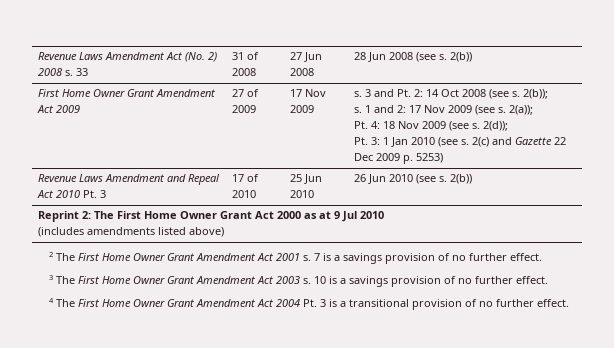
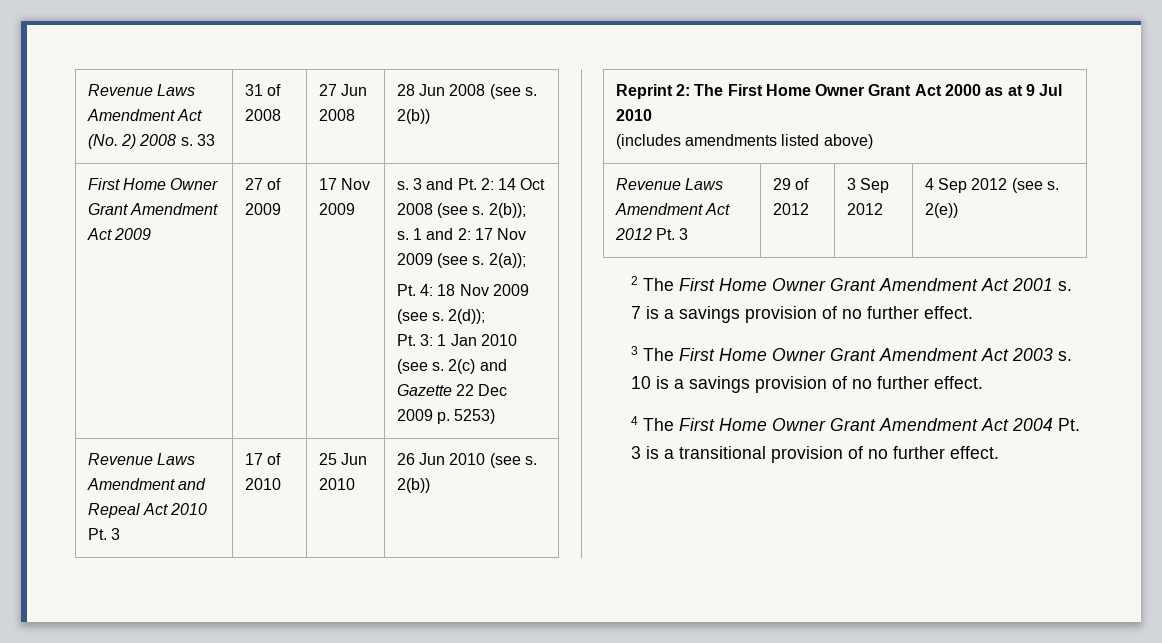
(224, 232) none -> [615,178,723,190] [614,203,730,215] [614,228,689,240] [772,178,809,190] [772,203,809,215] [846,178,889,193] [846,203,883,215] [924,178,1059,193] [924,203,958,218] // Revenue Laws Amendment Act 2012 Pt. 3 | 29 of 2012 | 3 Sep 2012 | 4 Sep 2012 (see s. 2(e))

